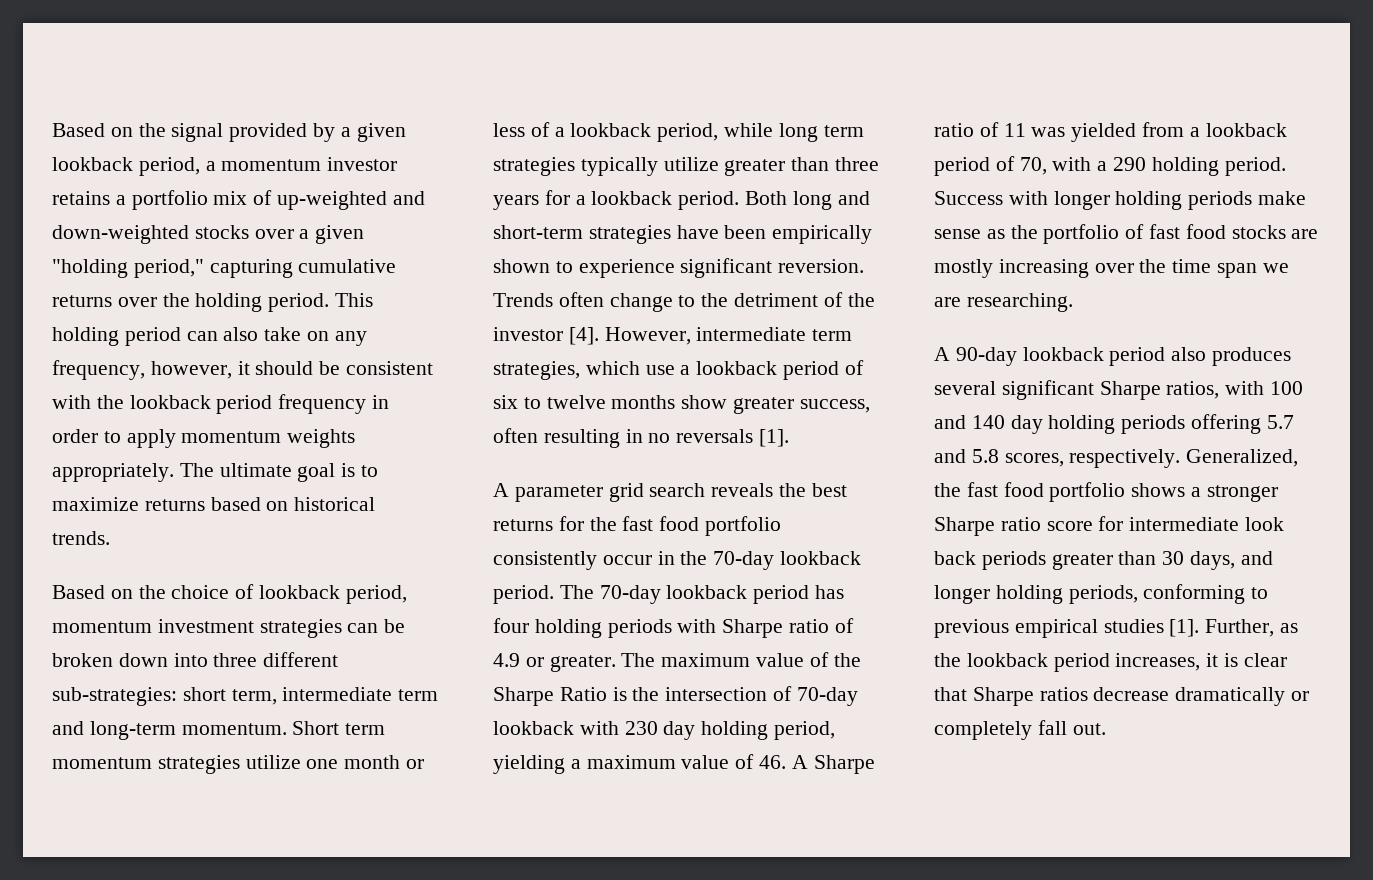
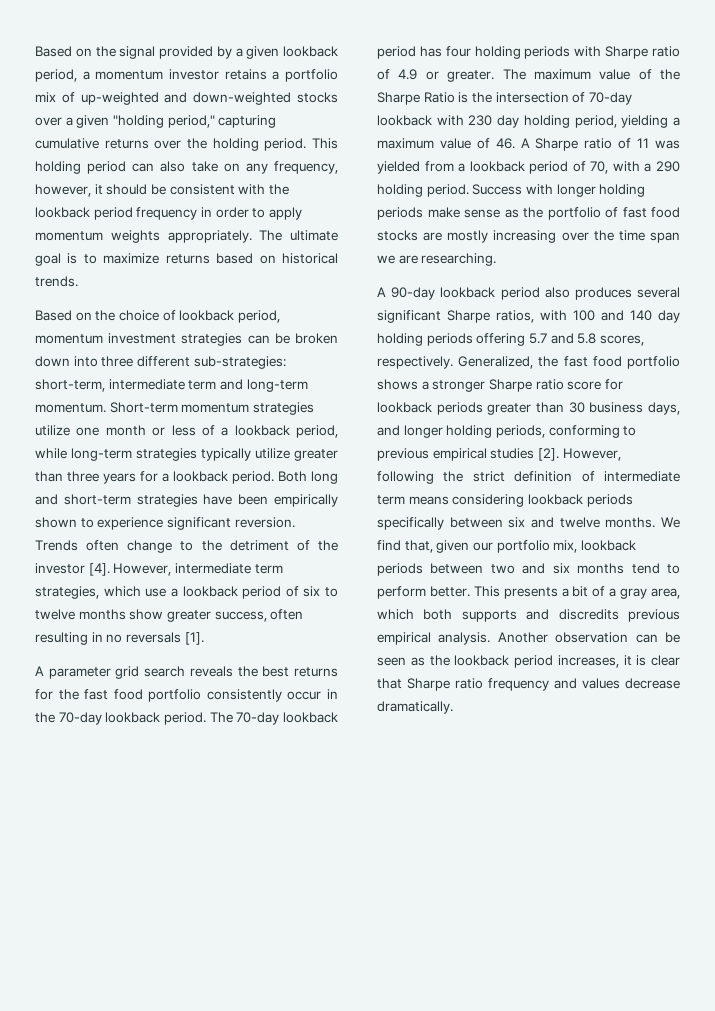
[182,687,277,705] short term, -> [35,379,105,392] short-term,
[292,721,386,735] Short term -> [109,402,178,413] Short-term
[778,123,864,142] long term -> [71,448,132,461] long-term
[1129,517,1285,531] [934,551,976,565] intermediate look back -> [377,402,432,413] lookback
(1185, 558) none -> [589,402,644,413] business
[1169,619,1275,637] [1]. Further, -> [537,448,621,461] [377,471,680,484] [377,494,633,507] [377,517,680,530] [377,540,636,553] [377,563,680,576] [377,586,680,599] [377,609,680,622] [377,632,680,645] [377,657,406,666] [2]. However, following the strict definition of intermediate term means considering lookback periods specifically between six and twelve months. We find that, given our portfolio mix, lookback periods between two and six months tend to perform better. This presents a bit of a gray area, which both supports and discredits previous empirical analysis. Another observation can be seen
[1039,687,1310,706] [934,720,1106,740] ratios decrease dramatically or completely fall out. -> [455,678,680,691] [377,701,453,714] ratio frequency and values decrease dramatically.

